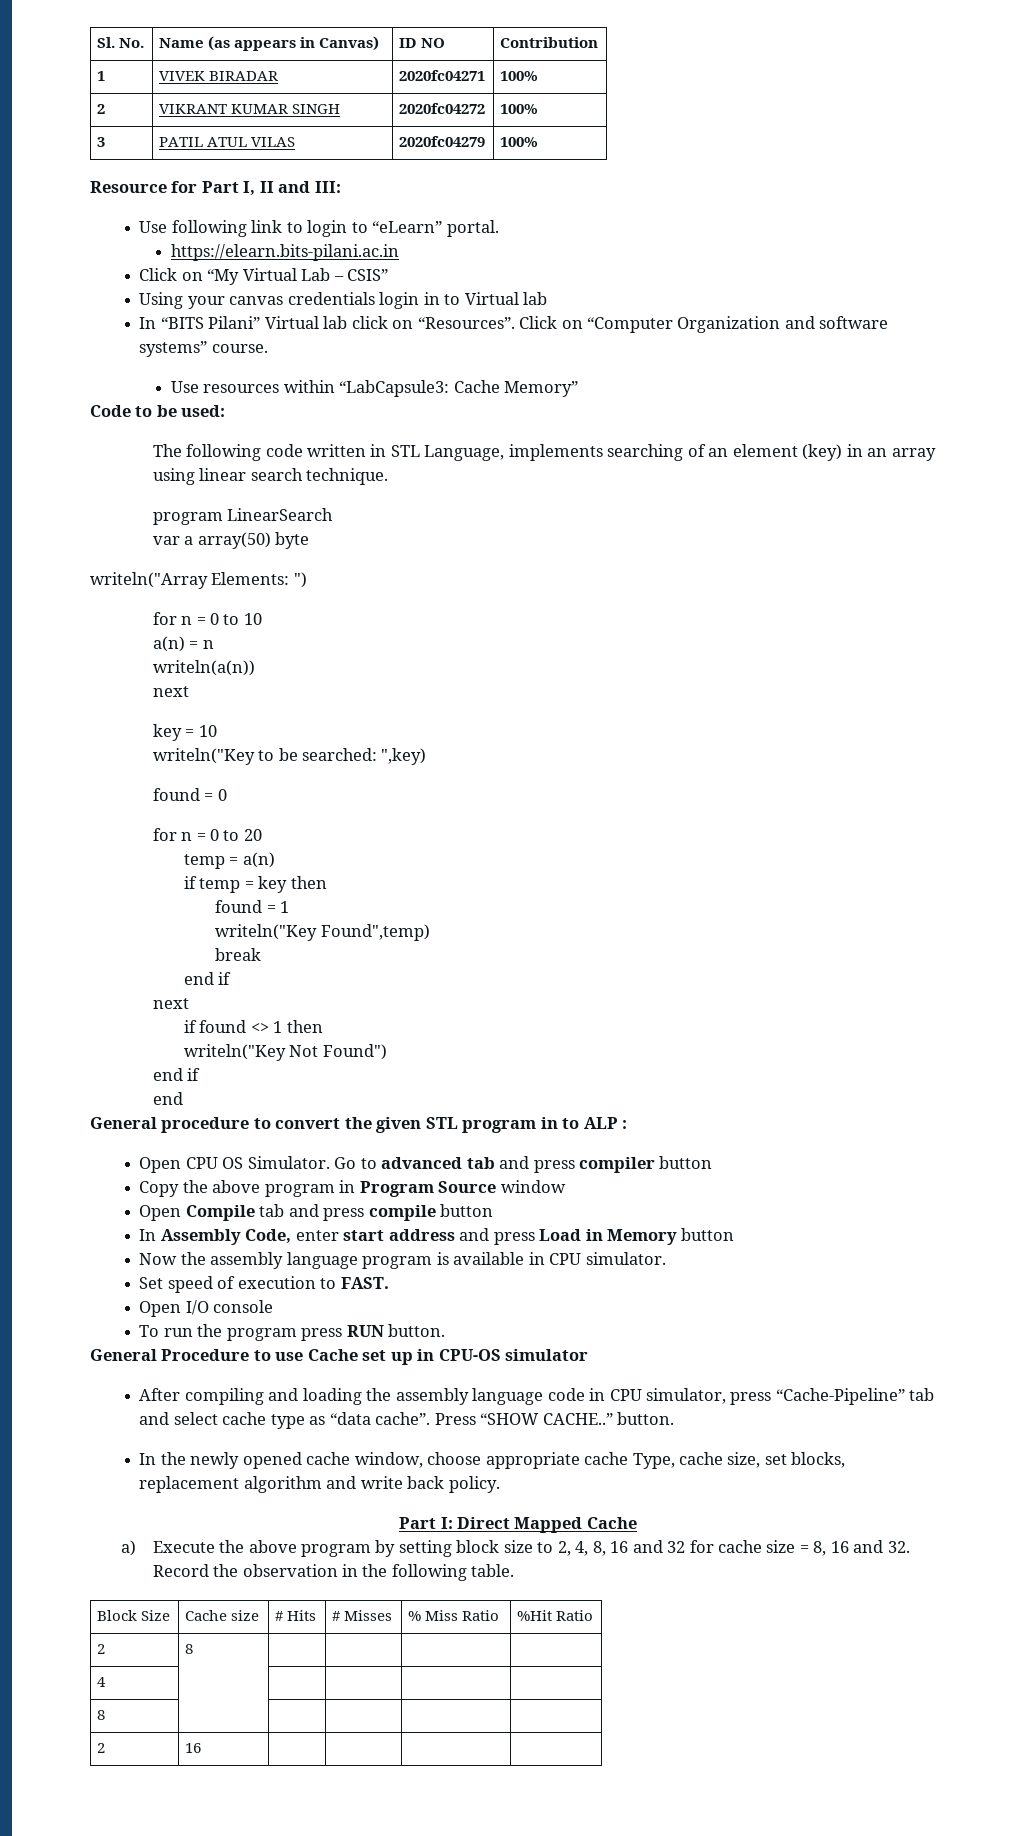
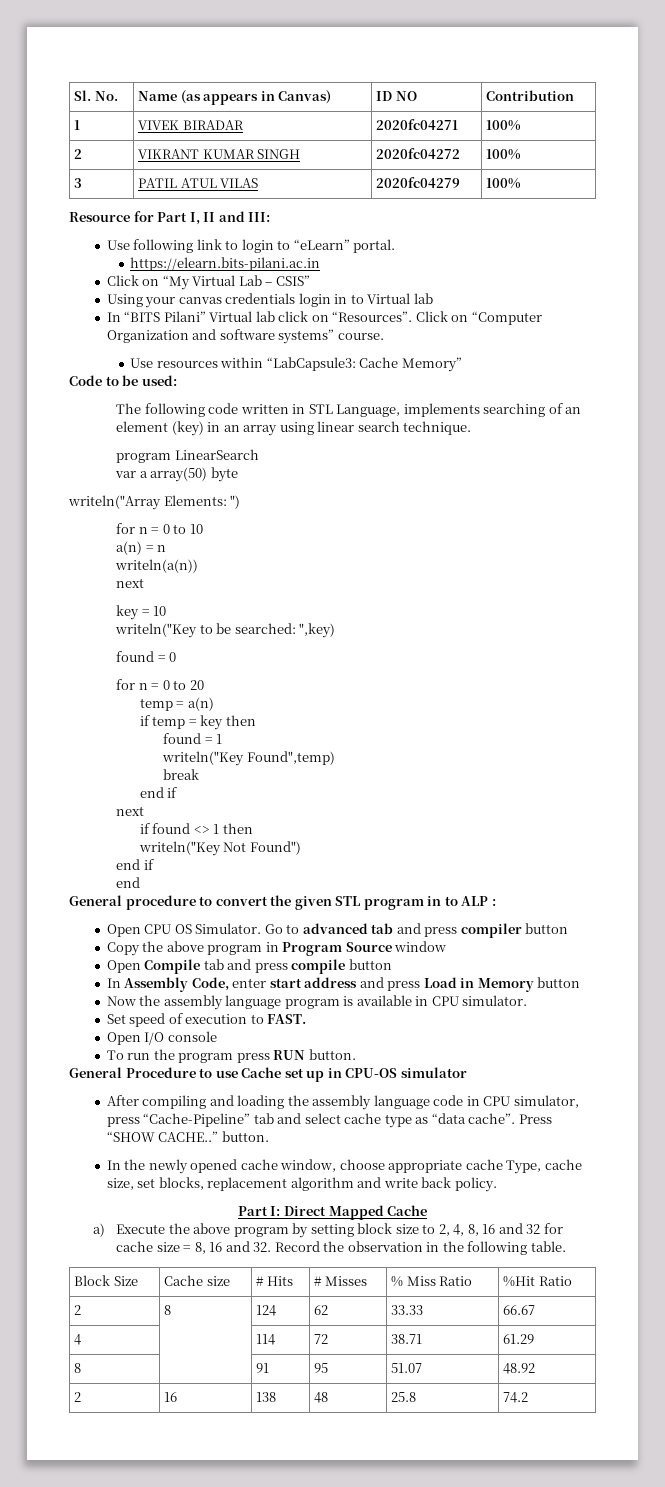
[96,1677,106,1687] [96,1710,105,1720] [96,1743,105,1753] [184,1743,201,1753] | | | // 4 | | | | | // 8 | | | | | // 2 | 16 | | | | -> [256,1305,277,1316] [314,1305,329,1315] [391,1305,424,1315] [503,1305,536,1315] [74,1334,82,1345] [256,1334,276,1345] [314,1334,329,1344] [391,1334,423,1344] [503,1334,535,1344] [74,1363,82,1373] [256,1363,270,1373] [314,1363,329,1373] [391,1363,423,1373] [503,1363,536,1374] [74,1392,82,1402] [164,1392,178,1402] [256,1392,277,1402] [314,1392,329,1403] [391,1392,417,1402] [503,1392,529,1403] 124 | 62 | 33.33 | 66.67 // 4 | | 114 | 72 | 38.71 | 61.29 // 8 | | 91 | 95 | 51.07 | 48.92 // 2 | 16 | 138 | 48 | 25.8 | 74.2

